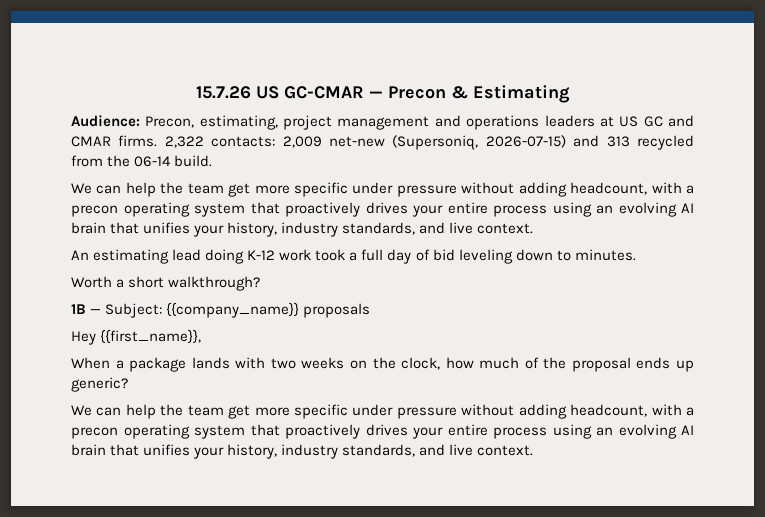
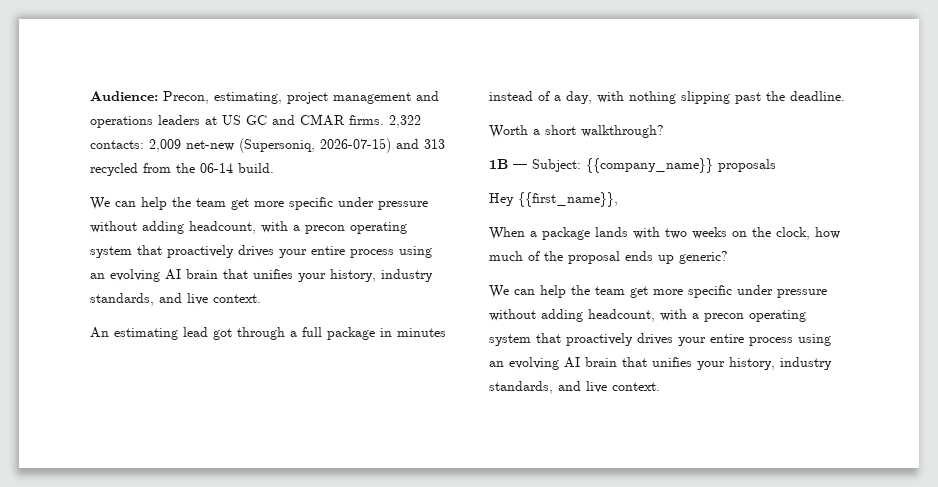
[196,85,570,103] 15.7.26 US GC-CMAR — Precon & Estimating // -> (90, 96) none
[205,249,636,264] doing K-12 work took a full day of bid leveling down to minutes. -> [213,327,446,340] [489,91,845,104] got through a full package in minutes instead of a day, with nothing slipping past the deadline.

